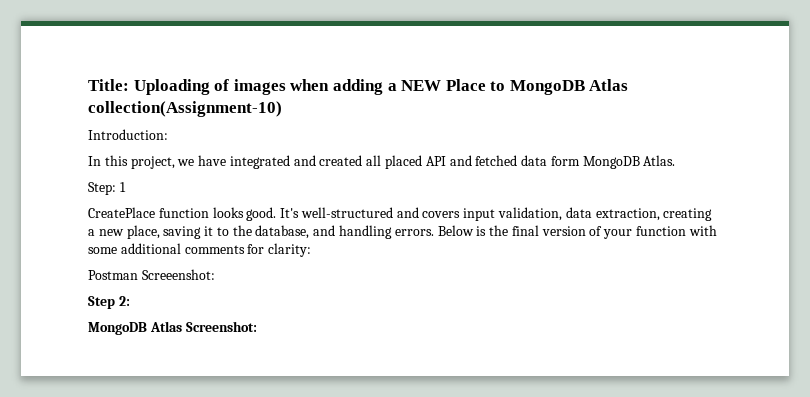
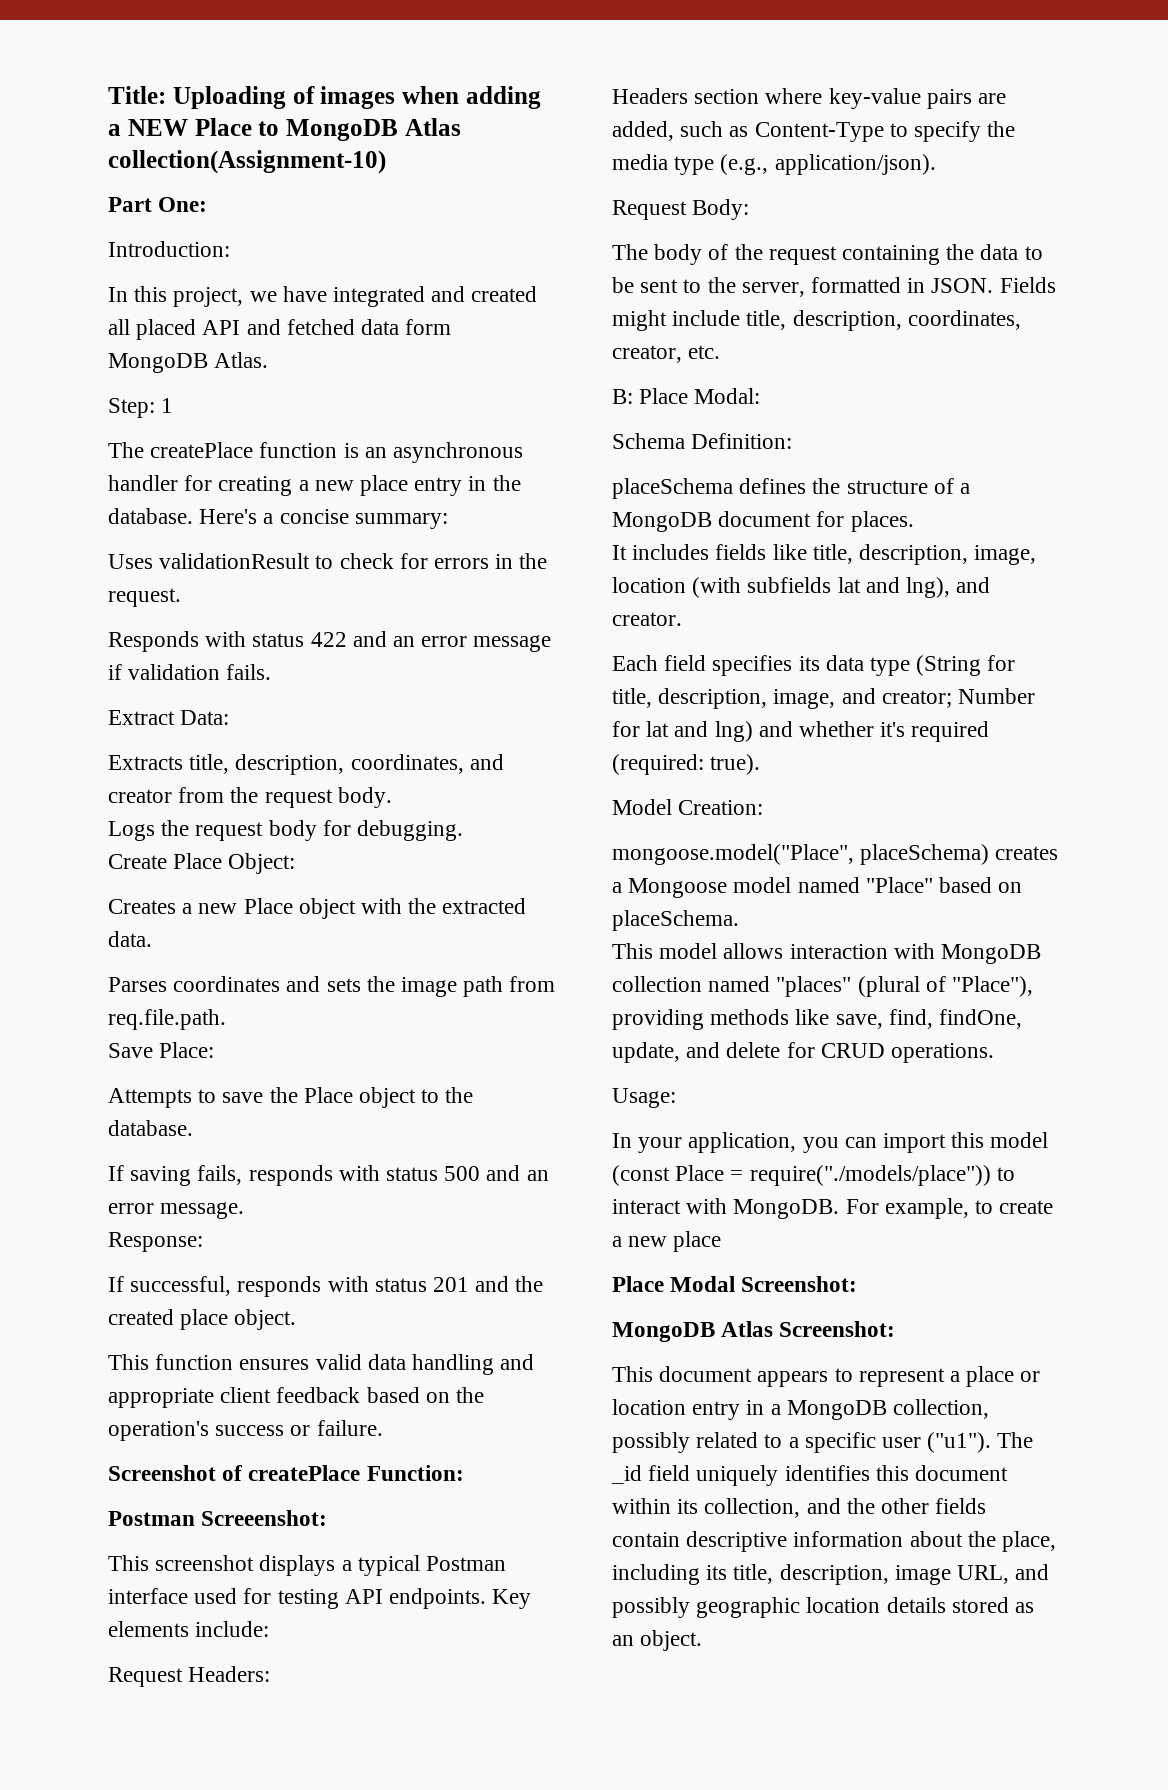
(282, 109) none -> [108,197,208,212] // Part One:
[88,207,713,221] [88,225,717,239] [88,243,312,257] [88,269,215,280] [88,296,130,309] [88,321,257,335] CreatePlace function looks good. It's well-structured and covers input validation, data extraction, creating a new place, saving it to the database, and handling errors. Below is the final version of your function with some additional comments for clarity: // Postman Screeenshot: // Step 2: // MongoDB Atlas Screenshot: -> [108,442,524,463] [108,475,521,496] [108,508,448,529] [108,553,548,569] [108,588,181,607] [108,631,552,652] [108,664,272,680] [108,710,230,725] [108,754,504,775] [108,787,392,808] [108,820,464,841] [108,853,296,874] [108,898,527,919] [108,931,152,947] [108,976,556,997] [108,1009,226,1030] [108,1042,215,1058] [108,1087,474,1108] [108,1120,193,1136] [108,1165,549,1186] [108,1202,245,1219] [108,1232,203,1252] [108,1276,544,1297] [108,1309,297,1330] [108,1354,535,1375] [108,1387,485,1408] [108,1420,383,1441] [108,1465,464,1481] [108,1510,328,1526] [108,1555,507,1576] [108,1588,532,1609] [108,1621,270,1637] [108,1666,271,1687] [612,88,1007,109] [612,121,1016,142] [612,154,936,175] [612,199,750,220] [612,244,1043,265] [612,277,1056,297] [612,310,1021,331] [612,345,721,363] [612,388,761,404] [612,433,793,449] [612,478,971,499] [612,511,914,532] [612,544,1037,565] [612,577,991,598] [612,612,682,626] [612,655,1016,676] [612,688,1036,709] [612,721,990,742] [612,754,761,775] [612,799,764,815] [612,844,1059,865] [612,877,1023,898] [612,910,739,931] [612,943,1042,964] [612,976,1034,997] [612,1009,1023,1030] [612,1042,995,1063] [612,1088,676,1108] [612,1132,1049,1153] [612,1165,1015,1186] [612,1198,1054,1219] [612,1231,722,1252] [612,1276,858,1292] [612,1321,896,1342] [612,1366,1041,1387] [612,1399,990,1420] [612,1432,1034,1453] [611,1465,1009,1486] [612,1498,987,1518] [612,1531,1057,1552] [612,1564,1050,1585] [612,1597,1035,1618] [612,1630,703,1651] The createPlace function is an asynchronous handler for creating a new place entry in the database. Here's a concise summary: // Uses validationResult to check for errors in the request. // Responds with status 422 and an error message if validation fails. // Extract Data: // Extracts title, description, coordinates, and creator from the request body. // Logs the request body for debugging. // Create Place Object: // Creates a new Place object with the extracted data. // Parses coordinates and sets the image path from req.file.path. // Save Place: // Attempts to save the Place object to the database. // If saving fails, responds with status 500 and an error message. // Response: // If successful, responds with status 201 and the created place object. // This function ensures valid data handling and appropriate client feedback based on the operation's success or failure. // Screenshot of createPlace Function: // Postman Screeenshot: // This screenshot displays a typical Postman interface used for testing API endpoints. Key elements include: // Request Headers: // Headers section where key-value pairs are added, such as Content-Type to specify the media type (e.g., application/json). // Request Body: // The body of the request containing the data to be sent to the server, formatted in JSON. Fields might include title, description, coordinates, creator, etc. // B: Place Modal: // Schema Definition: // placeSchema defines the structure of a MongoDB document for places. // It includes fields like title, description, image, location (with subfields lat and lng), and creator. // Each field specifies its data type (String for title, description, image, and creator; Number for lat and lng) and whether it's required (required: true). // Model Creation: // mongoose.model("Place", placeSchema) creates a Mongoose model named "Place" based on placeSchema. // This model allows interaction with MongoDB collection named "places" (plural of "Place"), providing methods like save, find, findOne, update, and delete for CRUD operations. // Usage: // In your application, you can import this model (const Place = require("./models/place")) to interact with MongoDB. For example, to create a new place // Place Modal Screenshot: // MongoDB Atlas Screenshot: // This document appears to represent a place or location entry in a MongoDB collection, possibly related to a specific user ("u1"). The _id field uniquely identifies this document within its collection, and the other fields contain descriptive information about the place, including its title, description, image URL, and possibly geographic location details stored as an object.

